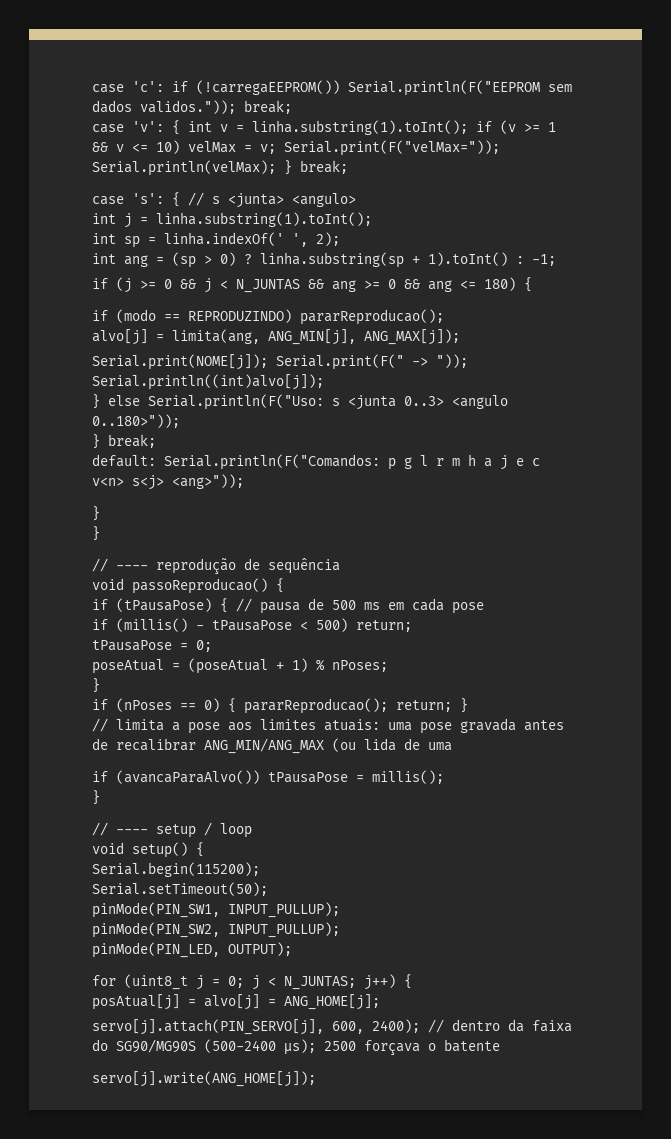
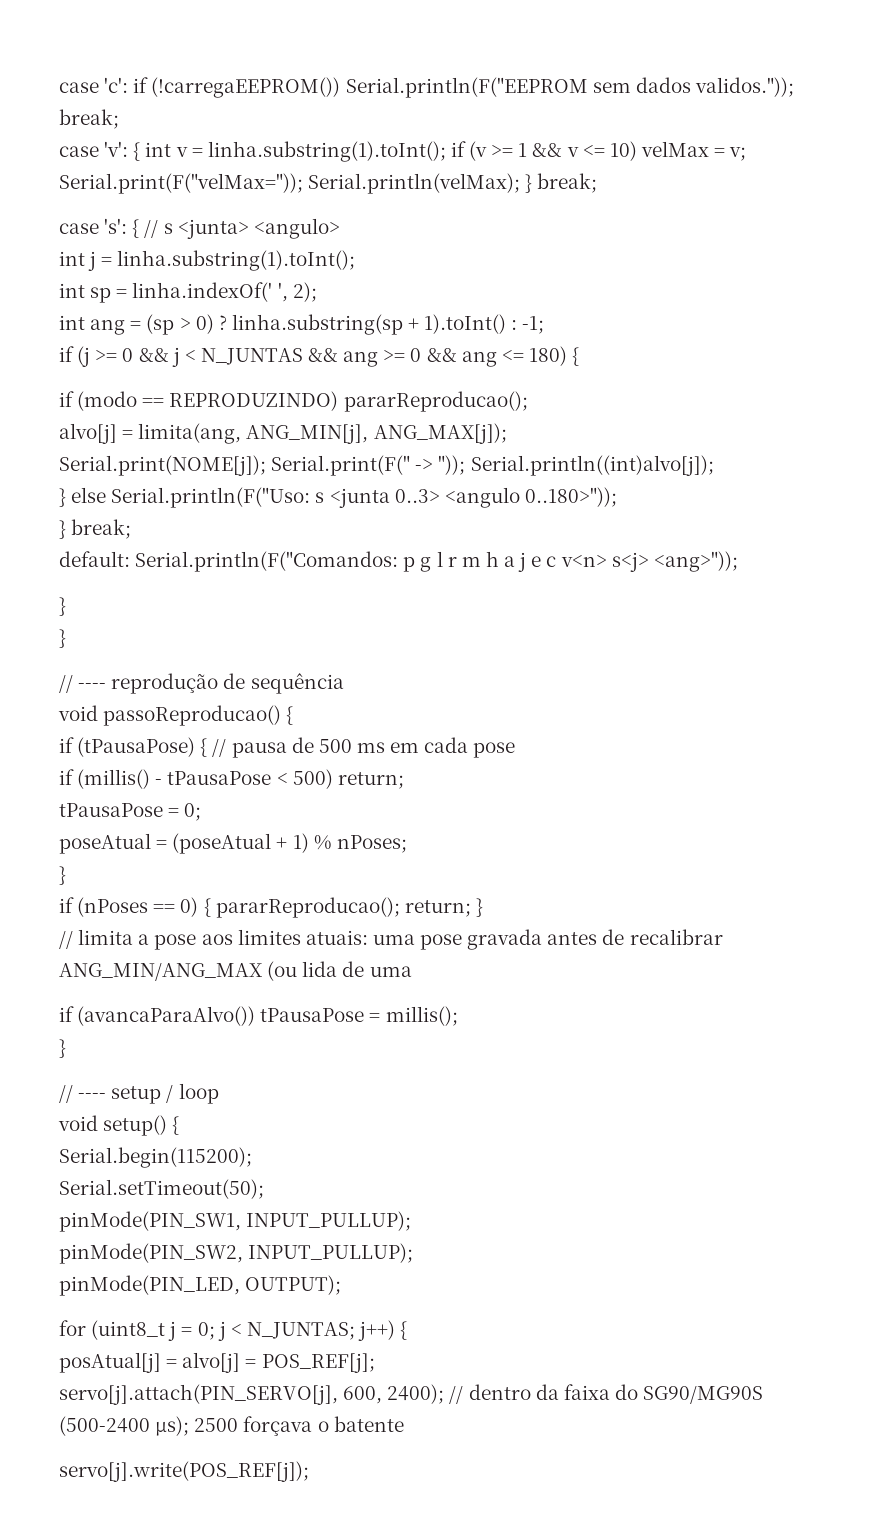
[284,994,380,1010] ANG_HOME[j]; -> [261,1353,375,1373] POS_REF[j];
[92,1071,316,1087] servo[j].write(ANG_HOME[j]); -> [59,1461,309,1482] servo[j].write(POS_REF[j]);

